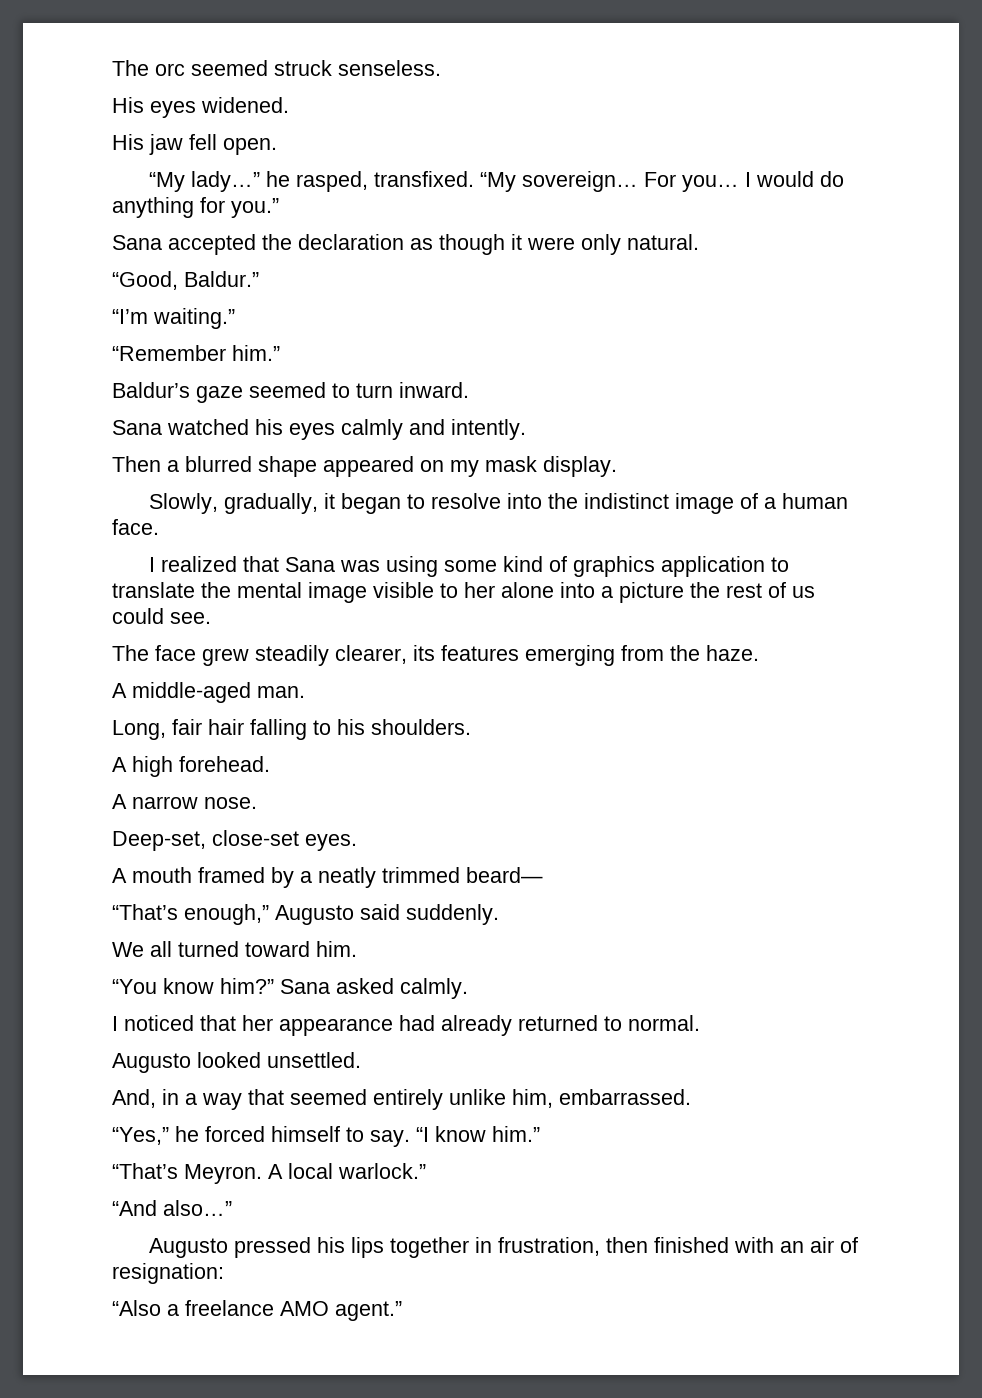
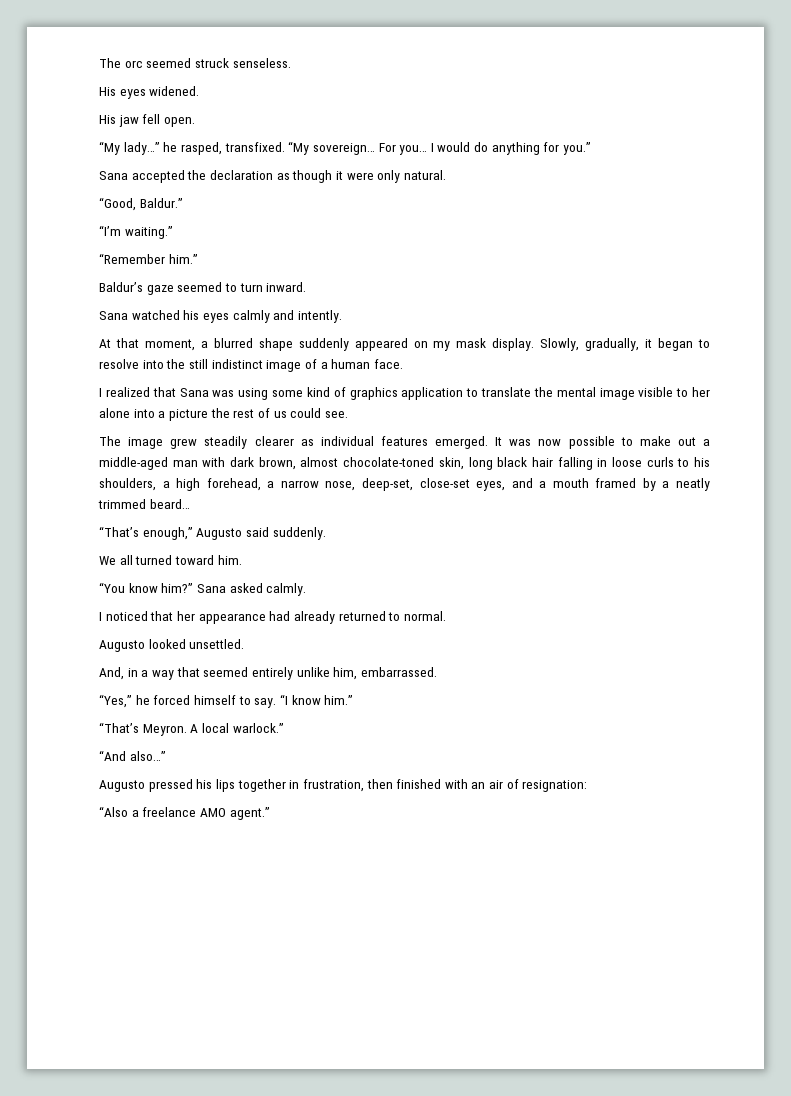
[112,456,161,472] Then -> [99,338,195,351] At that moment,
(317, 466) none -> [298,338,349,351] suddenly
(617, 466) // -> (535, 344) none
(578, 501) none -> [188,359,208,369] still
[155,645,196,661] face -> [128,437,164,449] image
[335,645,759,666] [112,682,305,703] [112,719,471,740] [112,756,270,777] [112,794,257,809] [112,830,357,851] [112,868,127,883] clearer, its features emerging from the haze. // A middle-aged man. // Long, fair hair falling to his shoulders. // A high forehead. // A narrow nose. // Deep-set, close-set eyes. // A -> [254,436,710,449] [99,457,710,470] [99,478,547,491] clearer as individual features emerged. It was now possible to make out a middle-aged man with dark brown, almost chocolate-toned skin, long black hair falling in loose curls to his shoulders, a high forehead, a narrow nose, deep-set, close-set eyes, and a
[466,867,543,883] beard— -> [149,499,190,509] beard…

